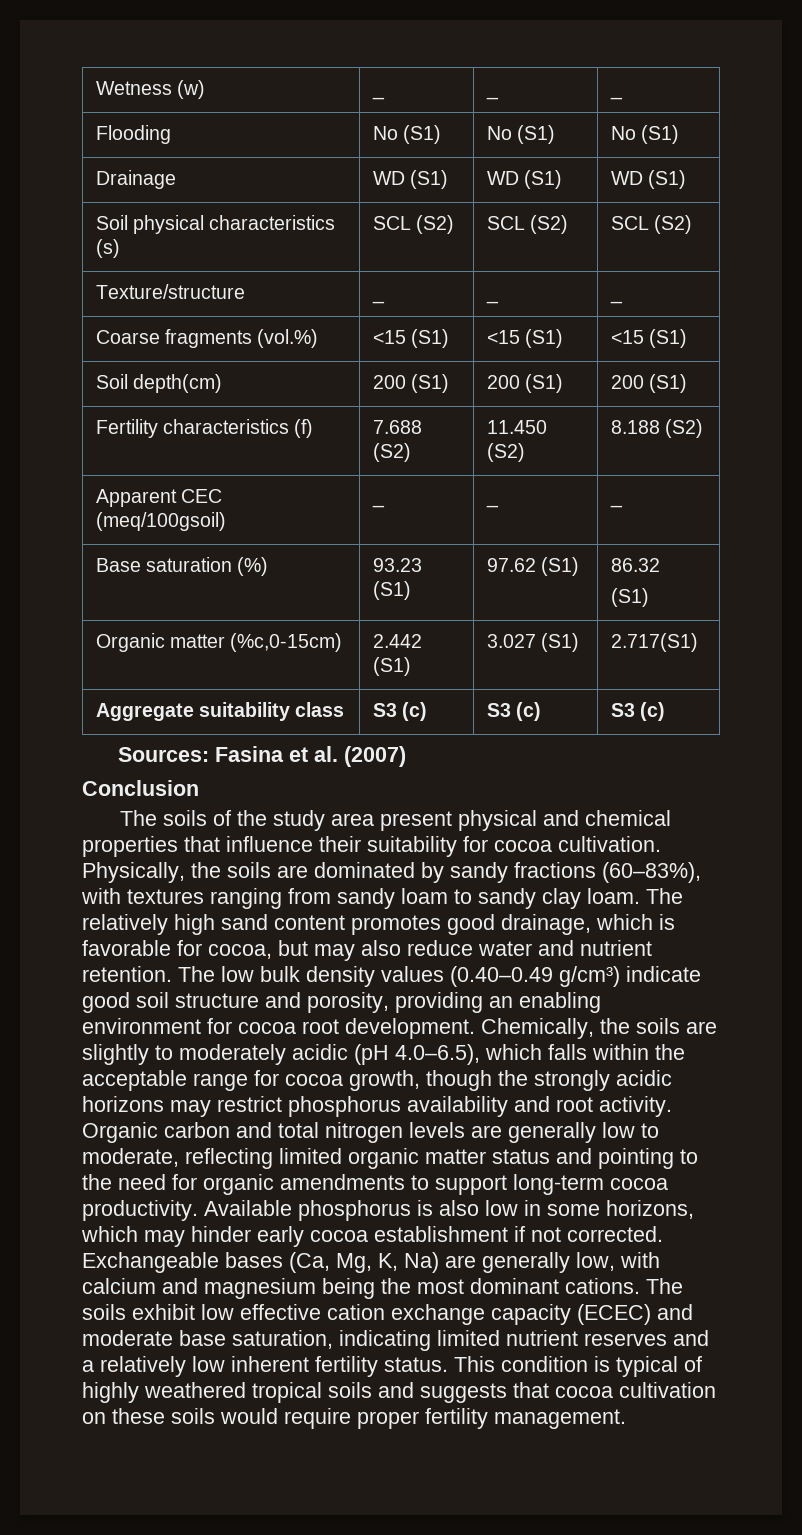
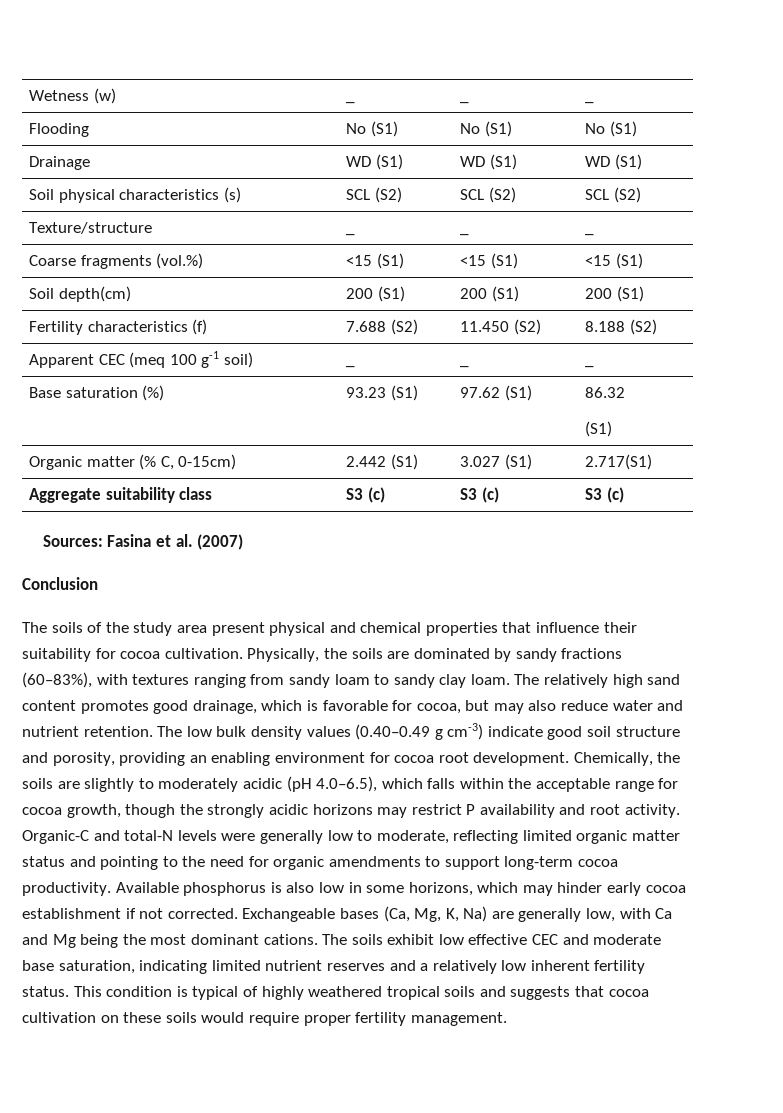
[95,512,226,531] (meq/100gsoil) -> [129,351,253,368] (meq 100 g-1 soil)
[230,633,343,652] (%c,0-15cm) -> [139,454,237,470] (% C, 0-15cm)
[559,966,620,987] g/cm³) -> [434,723,484,740] g cm-3)
[288,1096,401,1117] phosphorus -> [466,804,476,815] P
[82,1122,502,1143] Organic carbon and total nitrogen levels are -> [22,830,256,844] Organic-C and total-N levels were
[82,1278,316,1299] calcium and magnesium -> [655,908,673,919] [22,934,76,948] Ca and Mg
[327,1304,651,1325] cation exchange capacity (ECEC) -> [532,934,559,945] CEC

